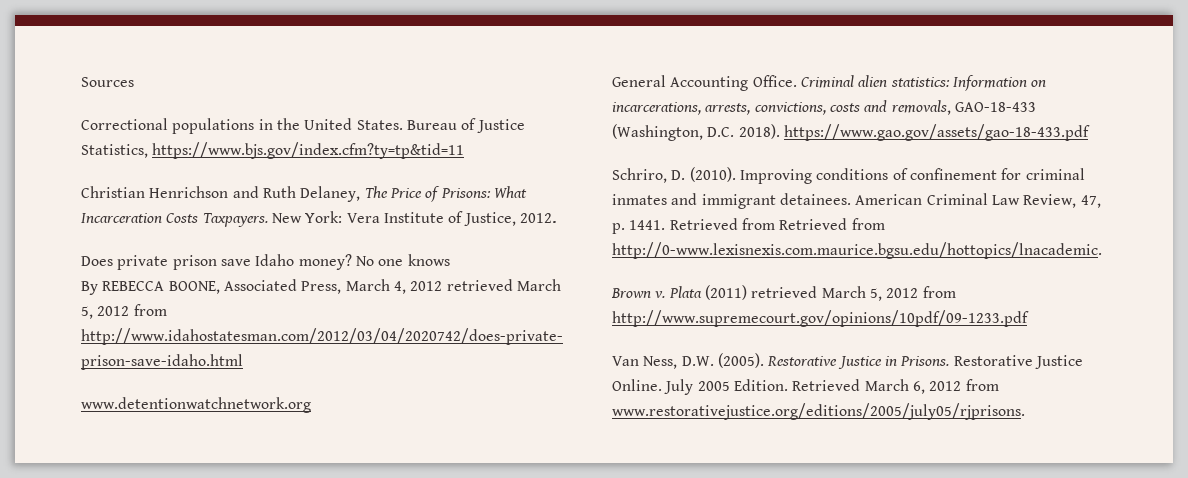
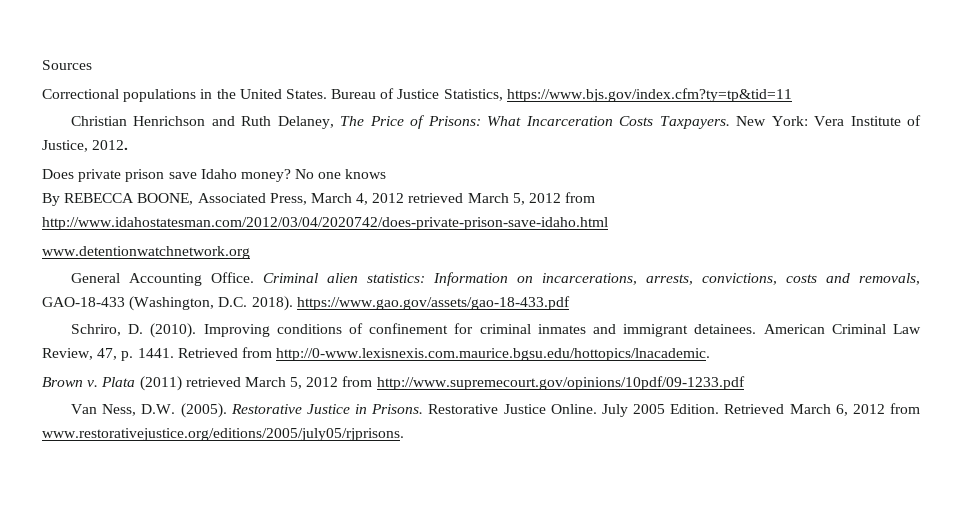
[779,218,885,230] Retrieved from -> (272, 352) none

